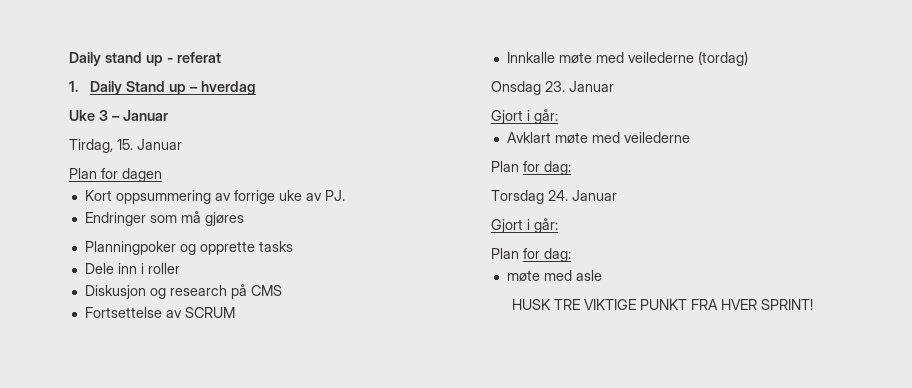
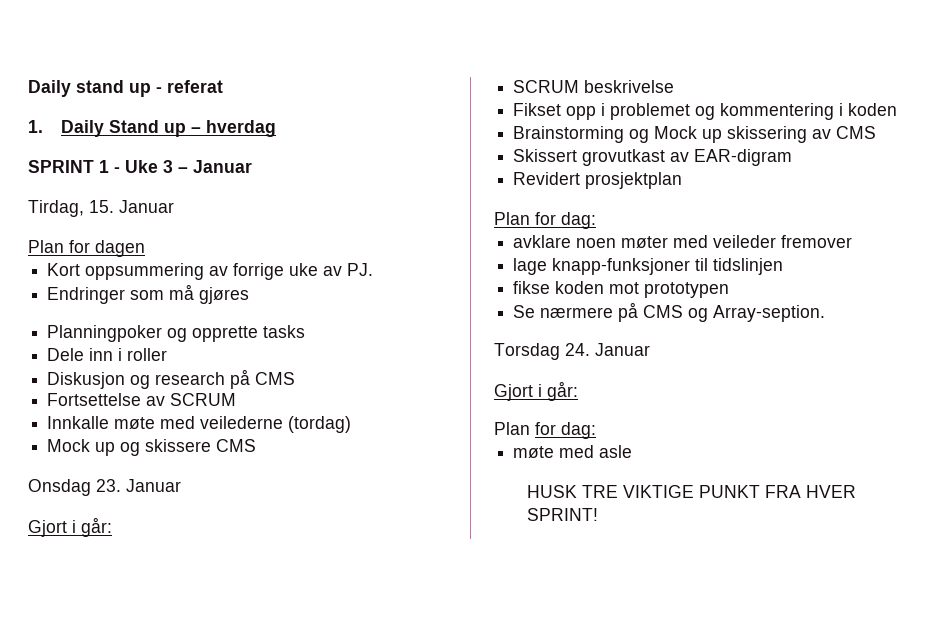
(257, 88) none -> [28,160,120,173] SPRINT 1 -
(748, 58) none -> [47,439,257,456] // Mock up og skissere CMS
[506,132,690,144] [491,161,571,175] Avklart møte med veilederne // Plan for dag: -> [513,80,675,93] [513,103,898,120] [513,126,877,143] [513,149,793,166] [513,172,683,189] [494,212,596,229] [513,235,853,248] [513,258,784,275] [513,281,730,298] [513,302,826,322] SCRUM beskrivelse // Fikset opp i problemet og kommentering i koden // Brainstorming og Mock up skissering av CMS // Skissert grovutkast av EAR-digram // Revidert prosjektplan // Plan for dag: // avklare noen møter med veileder fremover // lage knapp-funksjoner til tidslinjen // fikse koden mot prototypen // Se nærmere på CMS og Array-seption.

